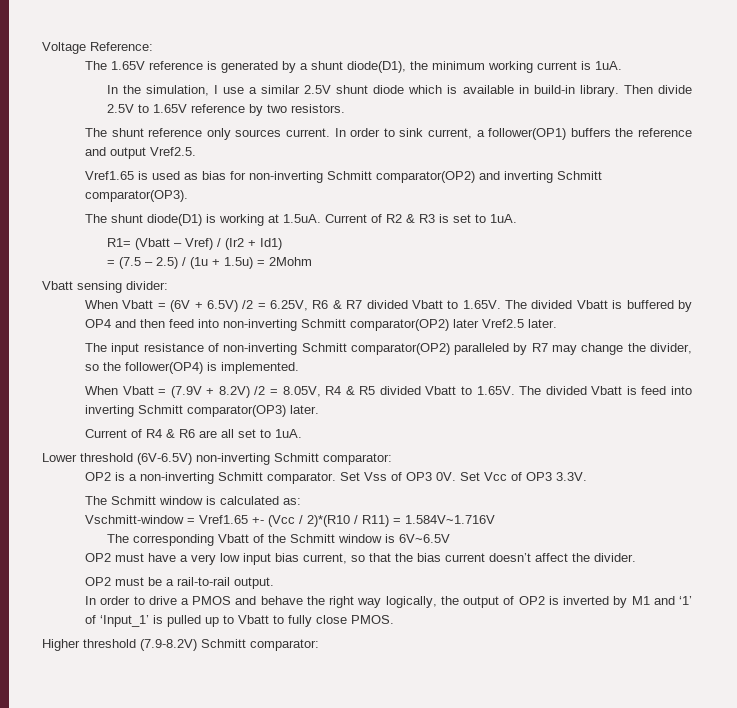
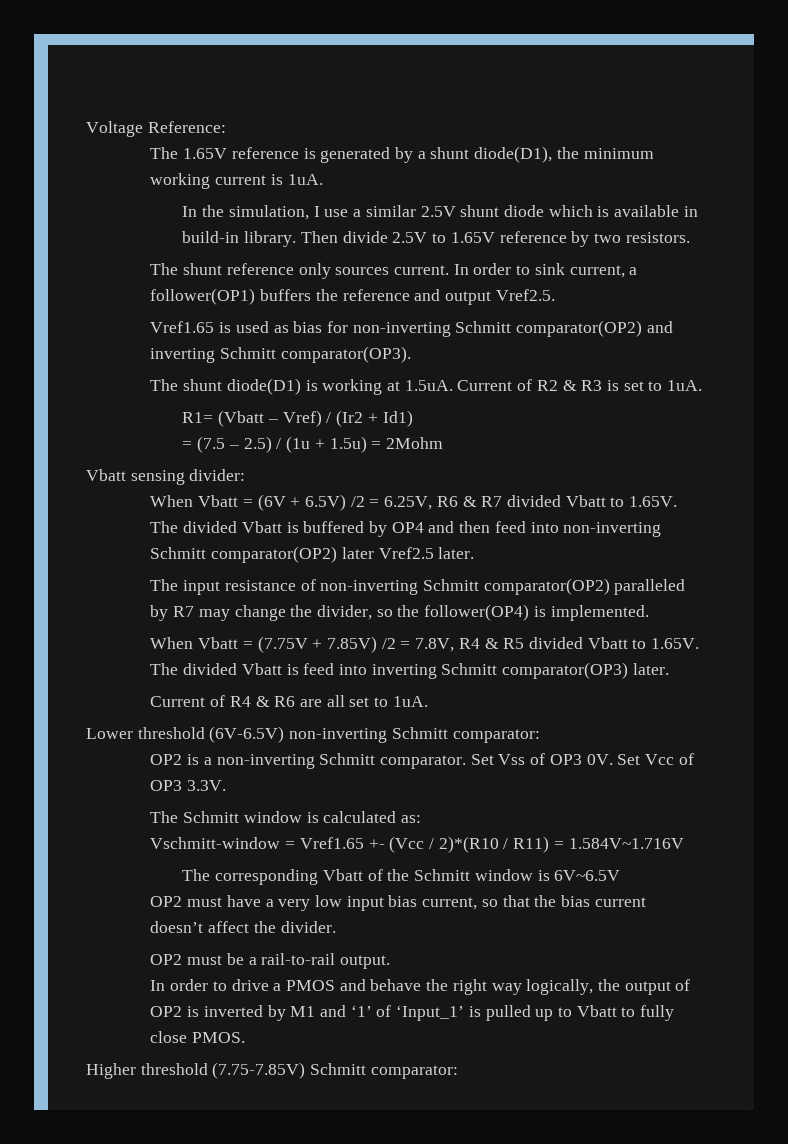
[170,386,321,398] (7.9V + 8.2V) /2 = 8.05V, -> [257,636,455,653] (7.75V + 7.85V) /2 = 7.8V,
[140,639,197,651] (7.9-8.2V) -> [212,1062,306,1079] (7.75-7.85V)

